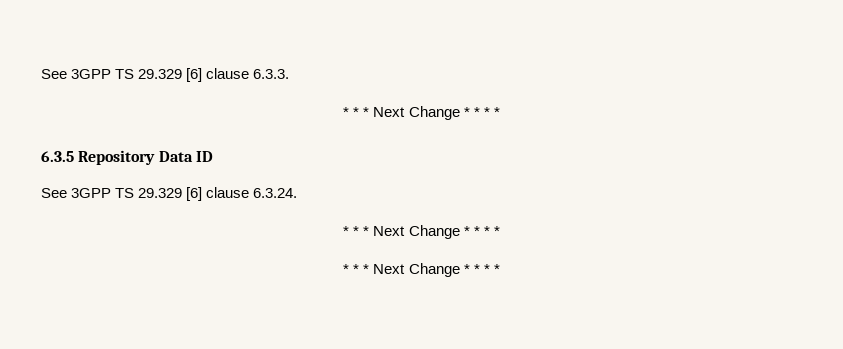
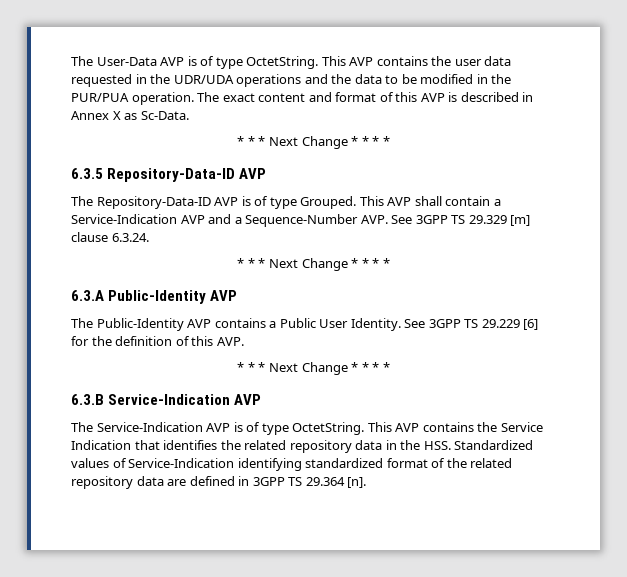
[41,68,290,82] See 3GPP TS 29.329 [6] clause 6.3.3. -> [71,56,512,69] [71,74,512,87] [71,92,534,105] [71,111,189,120] The User-Data AVP is of type OctetString. This AVP contains the user data requested in the UDR/UDA operations and the data to be modified in the PUR/PUA operation. The exact content and format of this AVP is described in Annex X as Sc-Data.
[78,150,213,165] [41,187,203,201] Repository Data ID // See 3GPP TS 29.329 [6] -> [107,168,267,182] [71,196,501,209] [71,214,531,227] Repository-Data-ID AVP // The Repository-Data-ID AVP is of type Grouped. This AVP shall contain a Service-Indication AVP and a Sequence-Number AVP. See 3GPP TS 29.329 [m]
[343,263,500,277] // * * * Next Change * * * * -> [71,290,238,304] [71,318,539,331] [71,336,244,346] [237,362,390,375] [71,394,262,405] [71,422,543,435] [71,440,534,453] [71,458,513,471] [71,476,367,489] // 6.3.A Public-Identity AVP // The Public-Identity AVP contains a Public User Identity. See 3GPP TS 29.229 [6] for the definition of this AVP. // * * * Next Change * * * * // 6.3.B Service-Indication AVP // The Service-Indication AVP is of type OctetString. This AVP contains the Service Indication that identifies the related repository data in the HSS. Standardized values of Service-Indication identifying standardized format of the related repository data are defined in 3GPP TS 29.364 [n].

